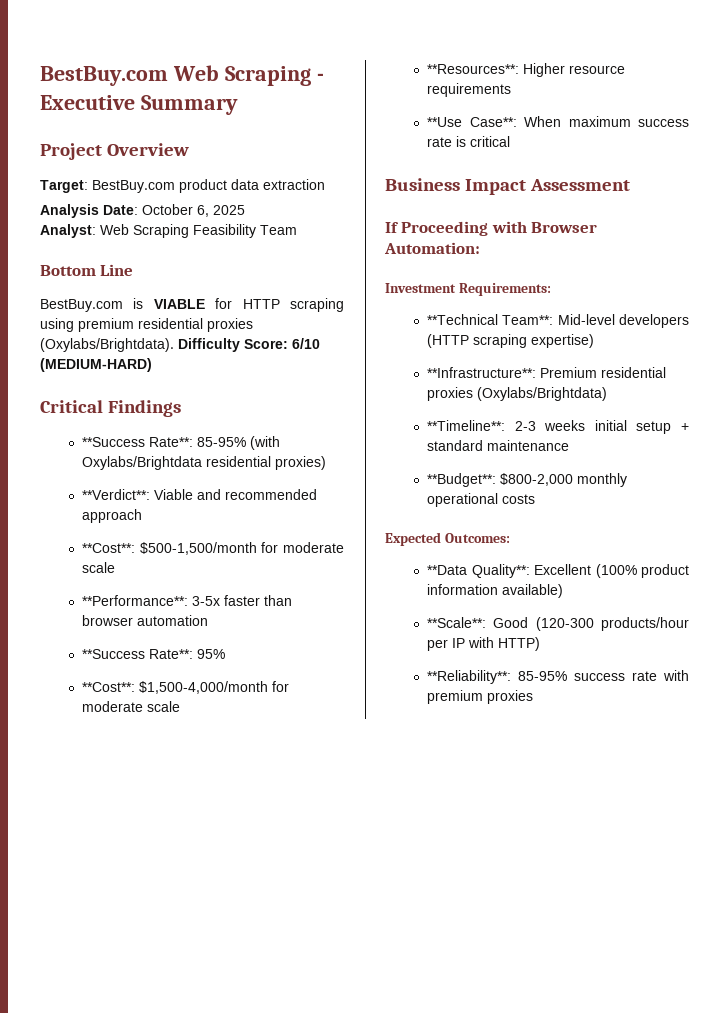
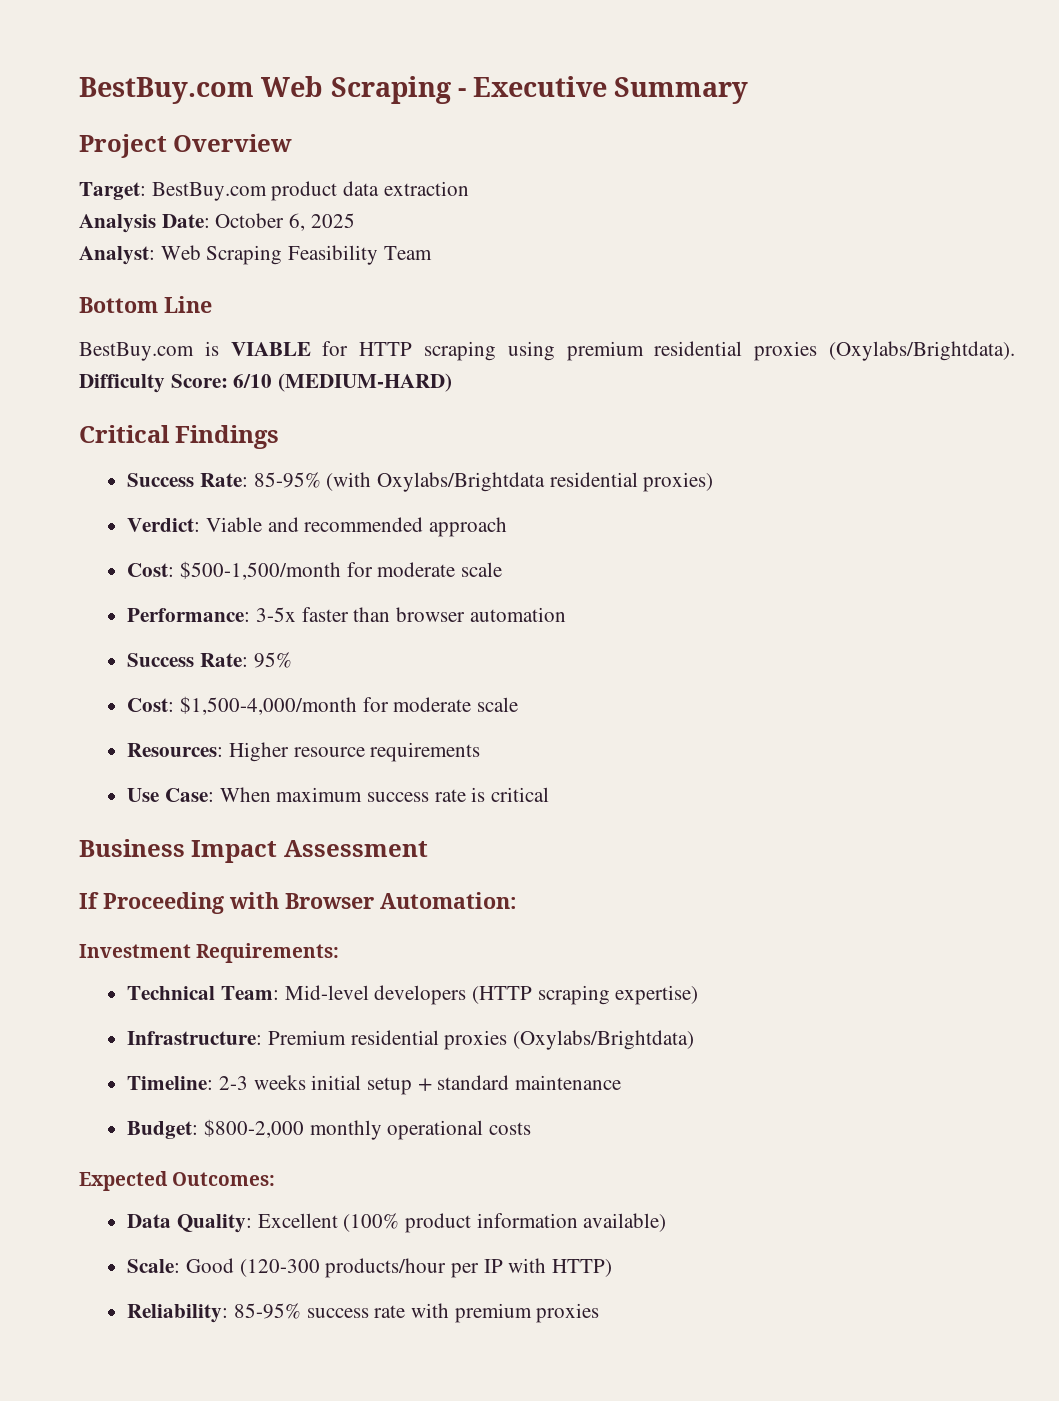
[82,437,194,447] **Success Rate**: -> [127,473,248,487] Success Rate:
[82,489,151,500] **Verdict**: -> [127,518,201,532] Verdict:
[82,543,136,553] **Cost**: -> [127,563,175,577] Cost:
[82,595,189,606] **Performance**: -> [127,608,251,622] Performance:
[82,649,194,659] **Success Rate**: -> [127,653,248,667] Success Rate:
[82,682,136,692] **Cost**: -> [127,698,175,712] Cost:
[427,64,520,74] **Resources**: -> [127,743,224,757] Resources:
[427,117,517,127] **Use Case**: -> [127,788,214,802] Use Case:
[427,314,554,325] **Technical Team**: -> [127,986,279,1000] Technical Team:
[427,367,537,378] **Infrastructure**: -> [127,1031,263,1045] Infrastructure:
[427,420,506,431] **Timeline**: -> [127,1076,214,1090] Timeline:
[427,473,497,487] **Budget**: -> [127,1121,199,1139] Budget:
[427,564,530,578] **Data Quality**: -> [127,1214,252,1233] Data Quality:
[427,617,487,628] **Scale**: -> [127,1259,181,1273] Scale:
[427,670,512,684] **Reliability**: -> [127,1304,229,1323] Reliability:

